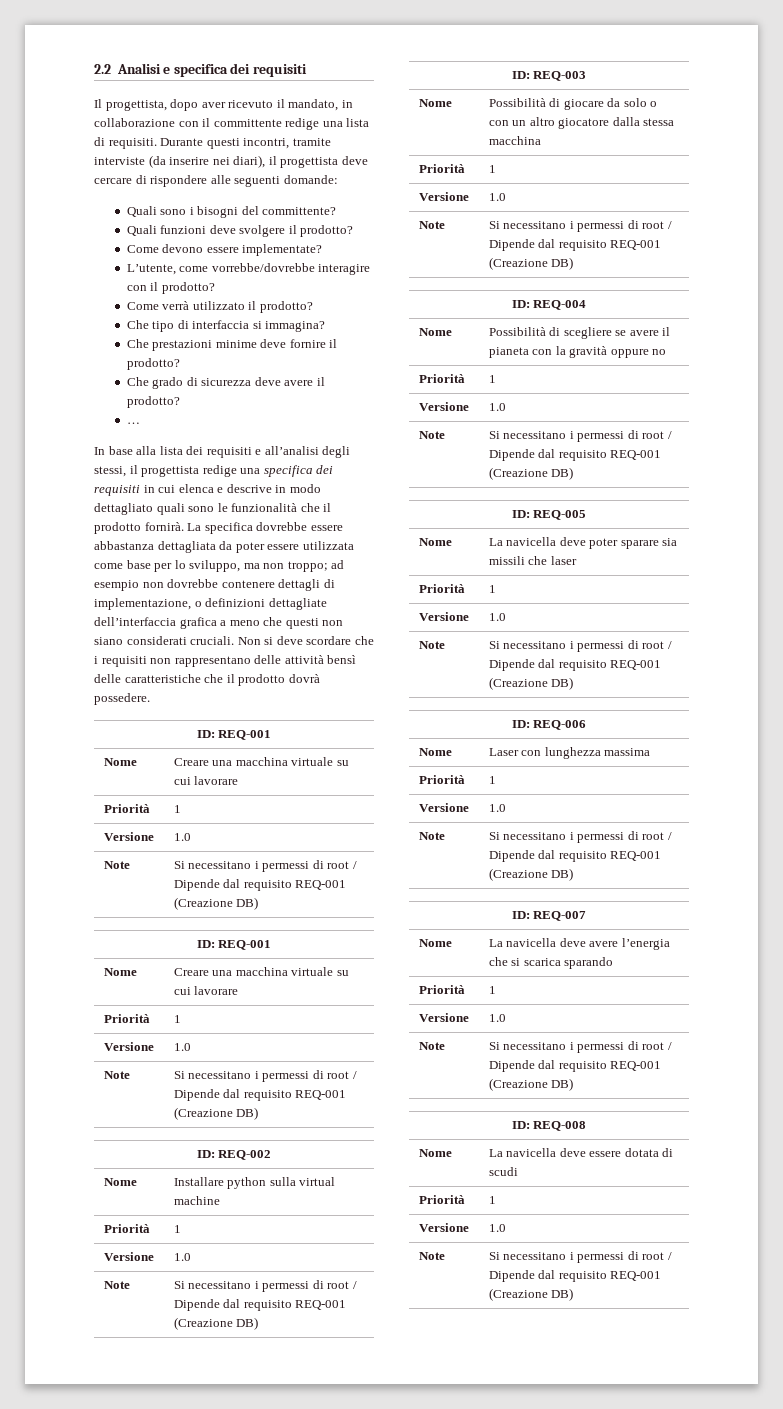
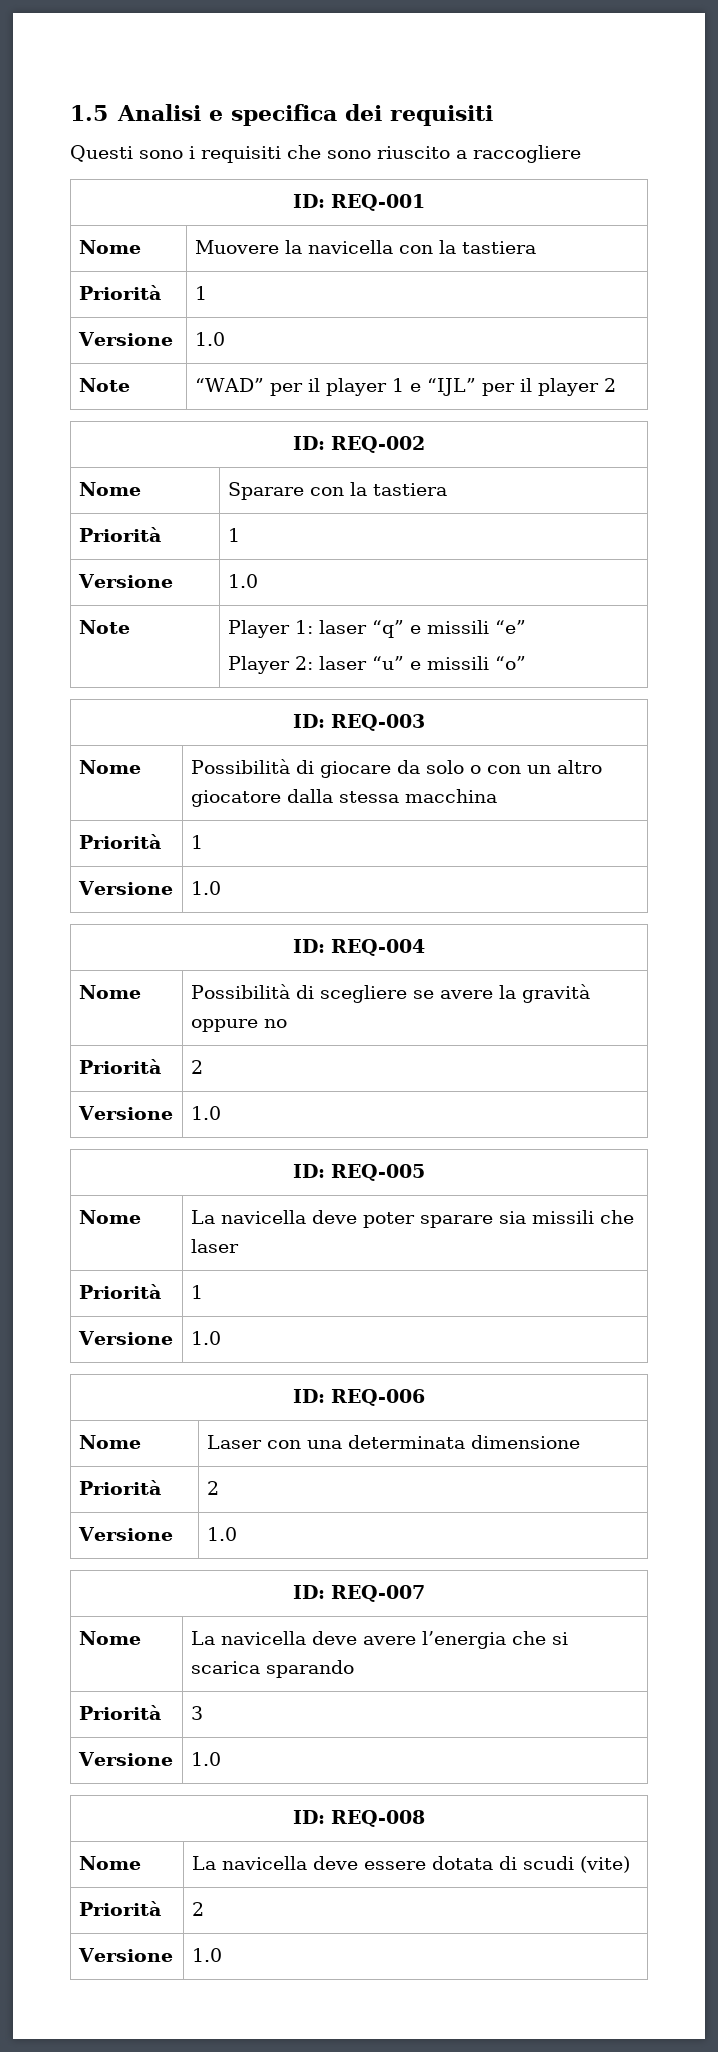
[94,64,111,74] 2.2 -> [70,105,108,121] 1.5
[94,99,353,111] [94,118,370,130] [94,137,331,149] [94,155,368,168] [94,175,338,187] [126,206,337,218] [126,225,354,237] [126,244,323,256] [126,263,371,275] [126,282,215,294] [126,301,313,313] [126,320,326,332] [126,339,338,351] [126,358,180,370] [126,377,325,389] [126,396,180,408] [126,422,140,424] [94,446,351,458] [94,465,334,477] [94,484,321,496] [94,503,332,515] [94,522,343,534] [94,541,354,553] [94,560,345,572] [94,579,335,591] [94,598,327,610] [94,617,344,629] [94,636,374,645] [94,655,357,667] [94,674,320,686] [94,693,150,705] [196,730,272,740] [103,758,137,766] [173,757,349,766] [173,776,239,785] [103,804,150,813] [173,805,181,813] [103,832,154,841] [173,833,191,841] [103,861,130,869] [173,860,357,872] [173,879,347,891] [173,897,259,910] [196,940,272,950] [103,968,137,976] [173,967,349,976] [173,986,239,995] [103,1014,150,1023] [173,1015,181,1023] [103,1042,154,1051] [173,1043,191,1051] [103,1071,130,1079] [173,1070,357,1082] [173,1089,347,1101] [173,1107,259,1120] [196,1150,272,1160] [103,1178,137,1186] [173,1177,336,1189] [173,1196,220,1205] [103,1224,150,1233] [173,1225,181,1233] [103,1252,154,1261] [173,1253,191,1261] [103,1281,130,1289] [173,1280,357,1292] [173,1299,347,1311] [173,1317,259,1330] Il progettista, dopo aver ricevuto il mandato, in collaborazione con il committente redige una lista di requisiti. Durante questi incontri, tramite interviste (da inserire nei diari), il progettista deve cercare di rispondere alle seguenti domande: // Quali sono i bisogni del committente? // Quali funzioni deve svolgere il prodotto? // Come devono essere implementate? // L’utente, come vorrebbe/dovrebbe interagire con il prodotto? // Come verrà utilizzato il prodotto? // Che tipo di interfaccia si immagina? // Che prestazioni minime deve fornire il prodotto? // Che grado di sicurezza deve avere il prodotto? // … // In base alla lista dei requisiti e all’analisi degli stessi, il progettista redige una specifica dei requisiti in cui elenca e descrive in modo dettagliato quali sono le funzionalità che il prodotto fornirà. La specifica dovrebbe essere abbastanza dettagliata da poter essere utilizzata come base per lo sviluppo, ma non troppo; ad esempio non dovrebbe contenere dettagli di implementazione, o definizioni dettagliate dell’interfaccia grafica a meno che questi non siano considerati cruciali. Non si deve scordare che i requisiti non rappresentano delle attività bensì delle caratteristiche che il prodotto dovrà possedere. // ID: REQ-001 // Nome | Creare una macchina virtuale su cui lavorare // Priorità | 1 // Versione | 1.0 // Note | Si necessitano i permessi di root / Dipende dal requisito REQ-001 (Creazione DB) // ID: REQ-001 // Nome | Creare una macchina virtuale su cui lavorare // Priorità | 1 // Versione | 1.0 // Note | Si necessitano i permessi di root / Dipende dal requisito REQ-001 (Creazione DB) // ID: REQ-002 // Nome | Installare python sulla virtual machine // Priorità | 1 // Versione | 1.0 // Note | Si necessitano i permessi di root / Dipende dal requisito REQ-001 (Creazione DB) -> [70,145,581,163] [292,194,425,211] [78,240,141,254] [194,240,536,254] [78,285,161,300] [194,286,207,300] [77,332,173,346] [194,332,225,346] [78,378,130,392] [194,378,616,396] [292,436,425,453] [78,482,141,496] [227,482,447,500] [78,527,161,542] [227,528,240,542] [77,574,173,588] [227,574,258,588] [78,620,130,634] [227,620,526,638] [227,656,526,674] Questi sono i requisiti che sono riuscito a raccogliere // ID: REQ-001 // Nome | Muovere la navicella con la tastiera // Priorità | 1 // Versione | 1.0 // Note | “WAD” per il player 1 e “IJL” per il player 2 // ID: REQ-002 // Nome | Sparare con la tastiera // Priorità | 1 // Versione | 1.0 // Note | Player 1: laser “q” e missili “e” // Player 2: laser “u” e missili “o”
[418,221,445,229] [488,220,672,232] [488,239,662,251] [488,257,574,270] // Note | Si necessitano i permessi di root / Dipende dal requisito REQ-001 (Creazione DB) -> (221, 888) none
[662,327,671,336] [488,347,553,358] il pianeta con -> (493, 994) none
[488,375,496,383] [418,402,469,411] [488,403,506,411] [418,431,445,439] [488,430,672,442] [488,449,662,461] [488,467,574,480] 1 // Versione | 1.0 // Note | Si necessitano i permessi di root / Dipende dal requisito REQ-001 (Creazione DB) -> [190,1060,203,1074] [77,1106,173,1120] [190,1106,221,1120] 2 // Versione | 1.0
[418,641,445,649] [488,640,672,652] [488,659,662,671] [488,677,574,690] // Note | Si necessitano i permessi di root / Dipende dal requisito REQ-001 (Creazione DB) -> (221, 1338) none
[544,747,651,759] [418,775,465,784] [488,776,496,784] [418,803,469,812] [488,804,506,812] [418,832,445,840] [488,831,672,843] [488,850,662,862] [488,868,574,881] lunghezza massima // Priorità | 1 // Versione | 1.0 // Note | Si necessitano i permessi di root / Dipende dal requisito REQ-001 (Creazione DB) -> [306,1435,580,1449] [78,1480,161,1495] [206,1481,219,1495] [77,1527,173,1541] [206,1527,237,1541] una determinata dimensione // Priorità | 2 // Versione | 1.0
[488,986,496,994] [418,1013,469,1022] [488,1014,506,1022] [418,1042,445,1050] [488,1041,672,1053] [488,1060,662,1072] [488,1078,574,1091] 1 // Versione | 1.0 // Note | Si necessitano i permessi di root / Dipende dal requisito REQ-001 (Creazione DB) -> [190,1706,203,1720] [77,1752,173,1766] [190,1752,221,1766] 3 // Versione | 1.0
[418,1195,465,1204] [488,1196,496,1204] [418,1223,469,1232] [488,1224,506,1232] [418,1252,445,1260] [488,1251,672,1263] [488,1270,662,1282] [488,1288,574,1301] // Priorità | 1 // Versione | 1.0 // Note | Si necessitano i permessi di root / Dipende dal requisito REQ-001 (Creazione DB) -> [579,1856,630,1873] [78,1901,161,1916] [191,1902,204,1916] [77,1948,173,1962] [191,1948,222,1962] (vite) // Priorità | 2 // Versione | 1.0

